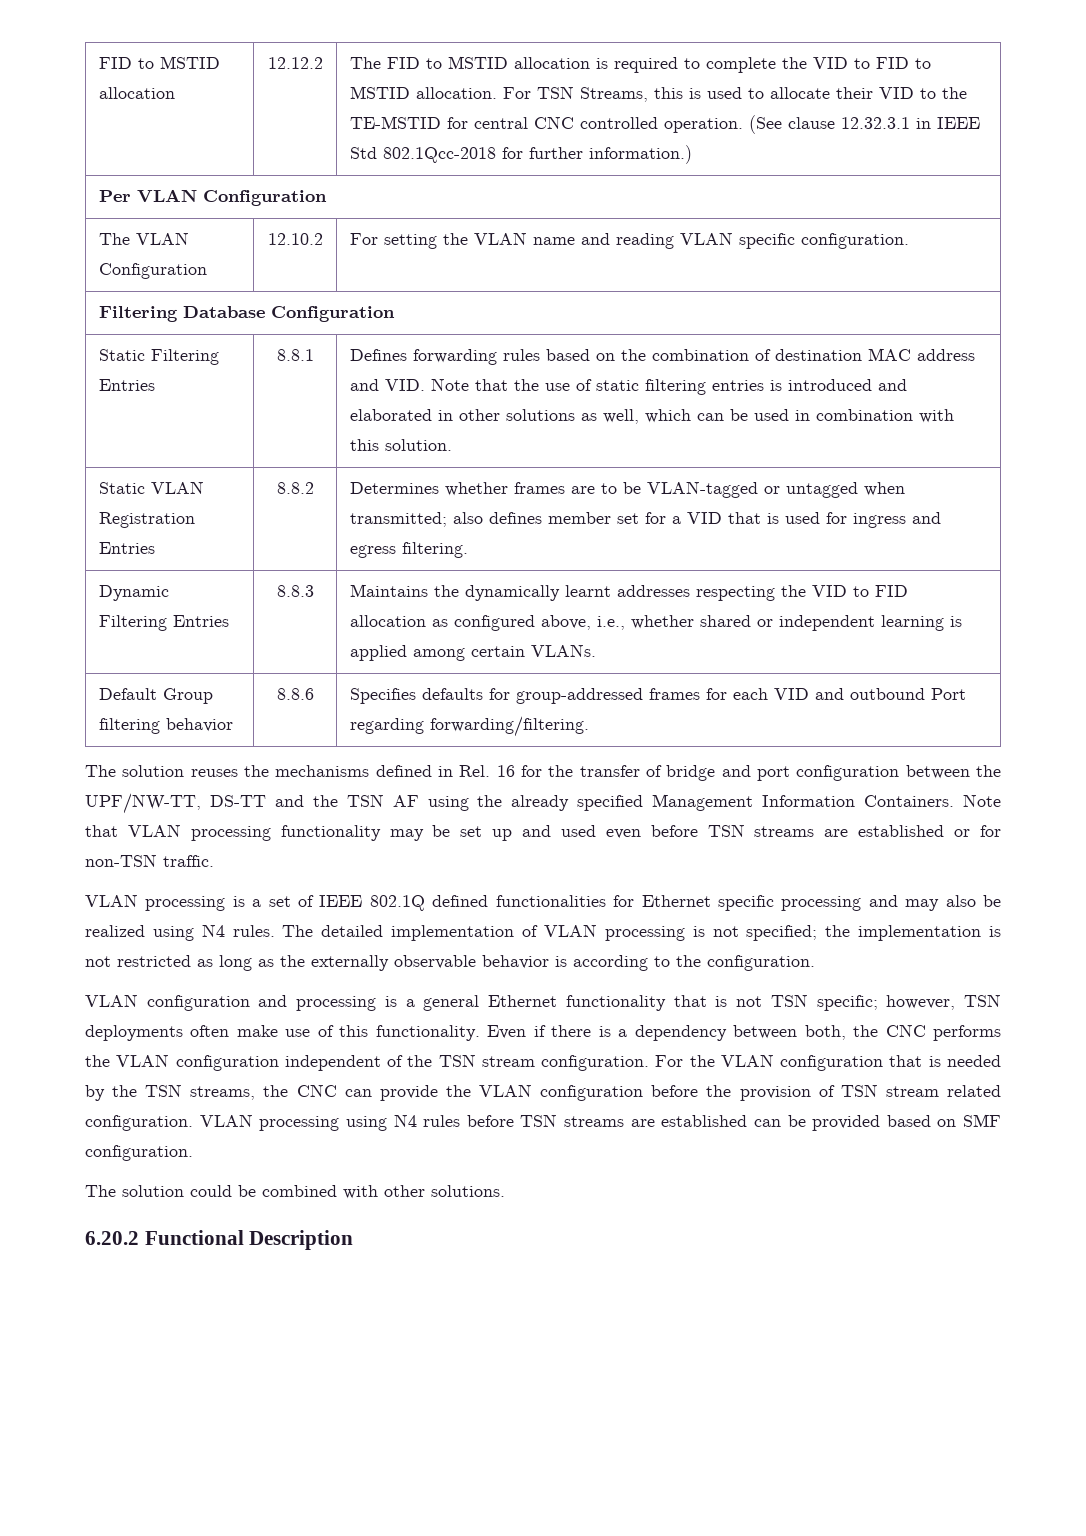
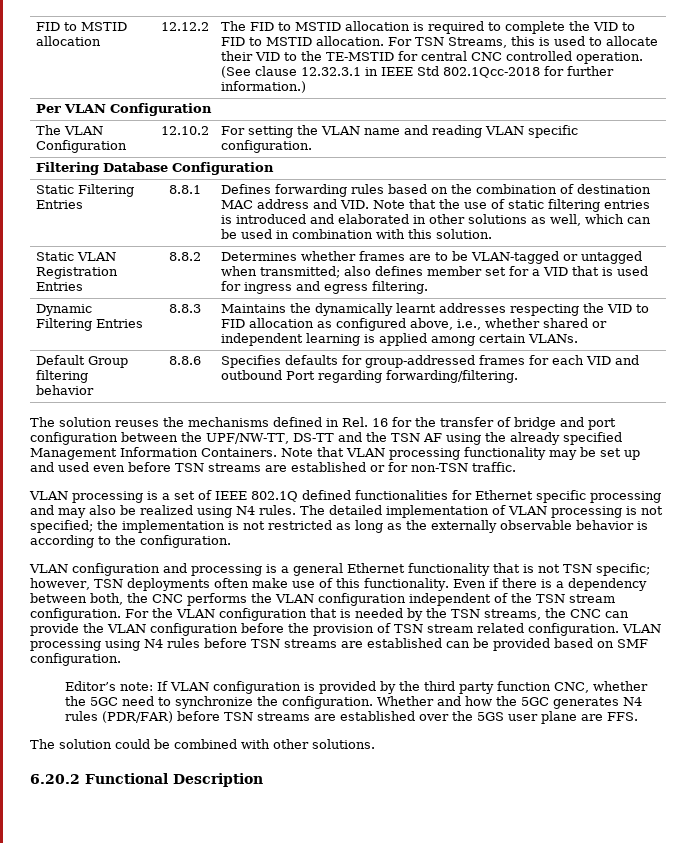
(193, 1153) none -> [64,681,648,694] [64,696,642,709] [64,711,638,724] // Editor’s note: If VLAN configuration is provided by the third party function CNC, whether the 5GC need to synchronize the configuration. Whether and how the 5GC generates N4 rules (PDR/FAR) before TSN streams are established over the 5GS user plane are FFS.

